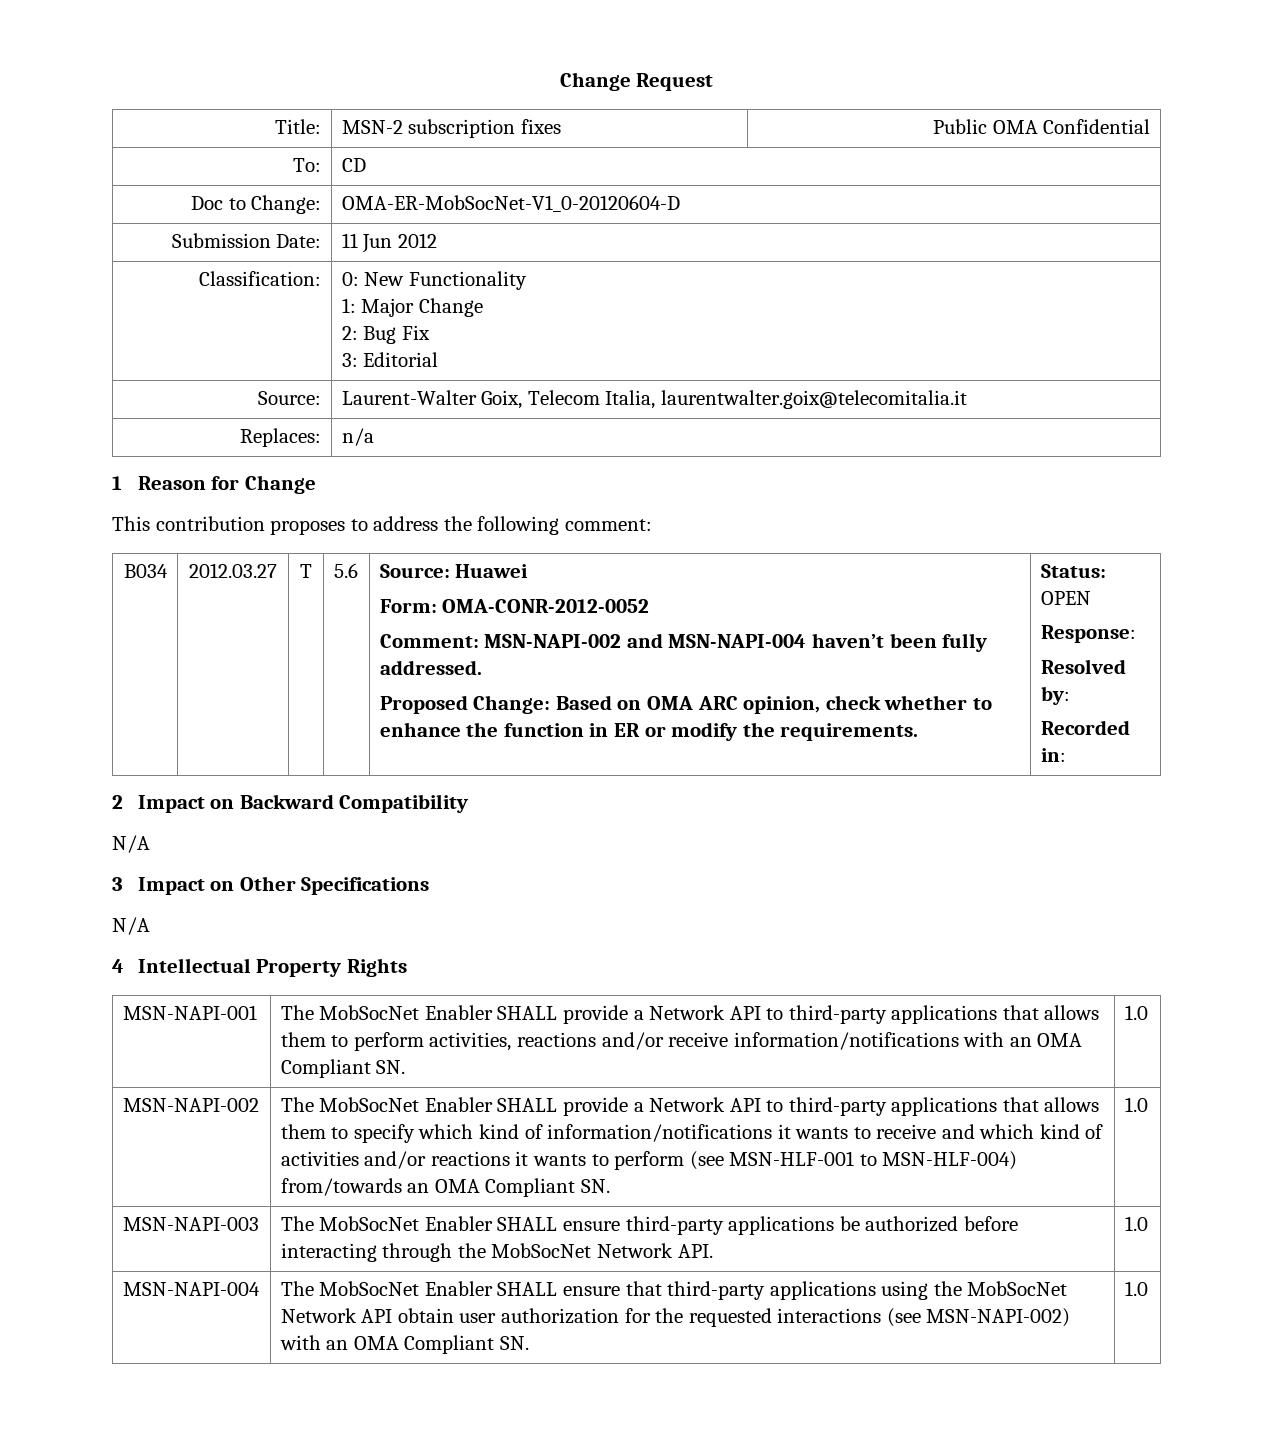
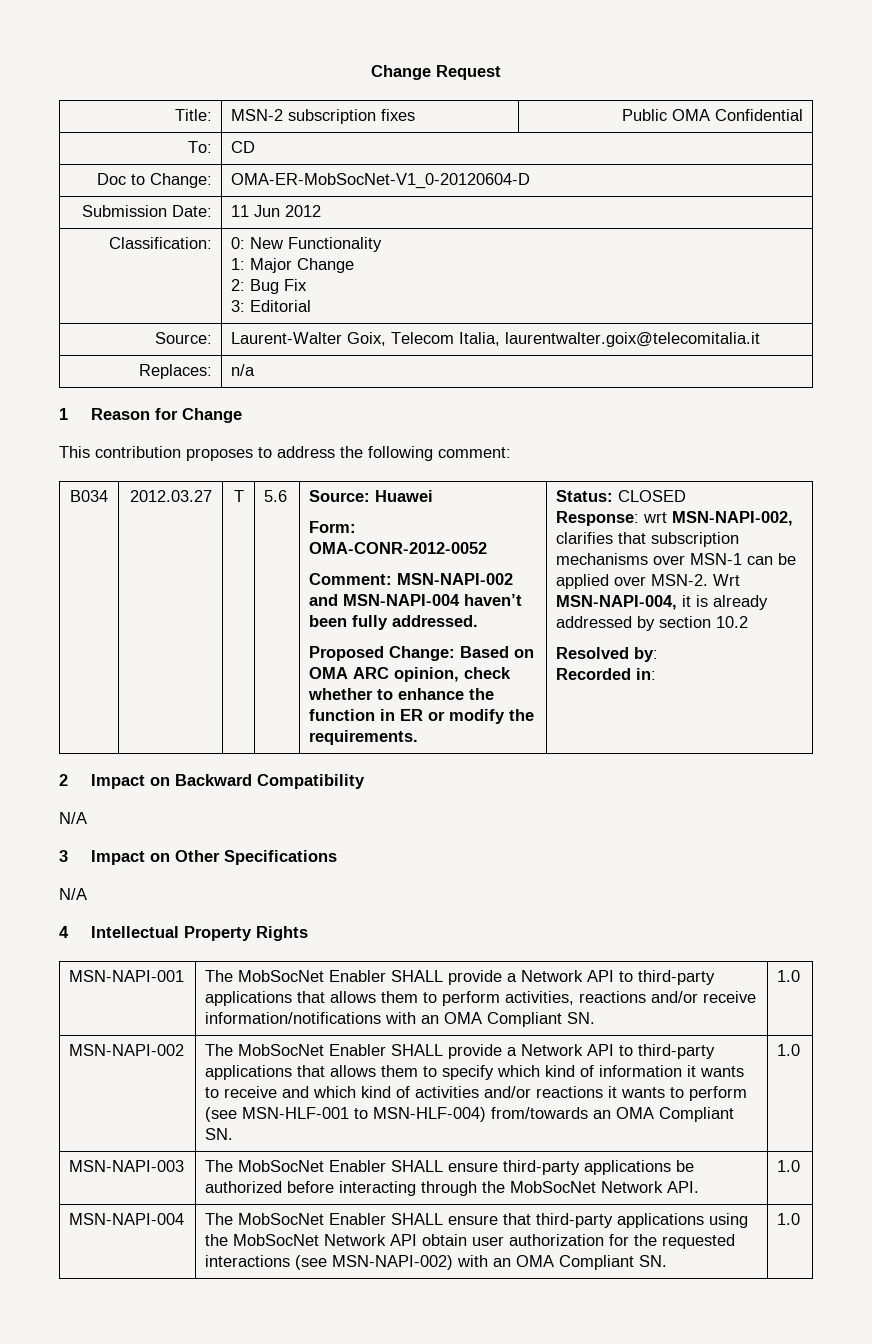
[1040,591,1091,605] OPEN -> [618,490,687,502] CLOSED
(1136, 634) none -> [643,511,794,526] [556,532,740,547] [556,553,797,565] [556,574,741,589] [556,595,769,610] [556,616,749,631] wrt MSN-NAPI-002, clarifies that subscription mechanisms over MSN-1 can be applied over MSN-2. Wrt MSN-NAPI-004, it is already addressed by section 10.2
[547,1124,773,1142] information/notifications -> [599,1065,683,1077] information

